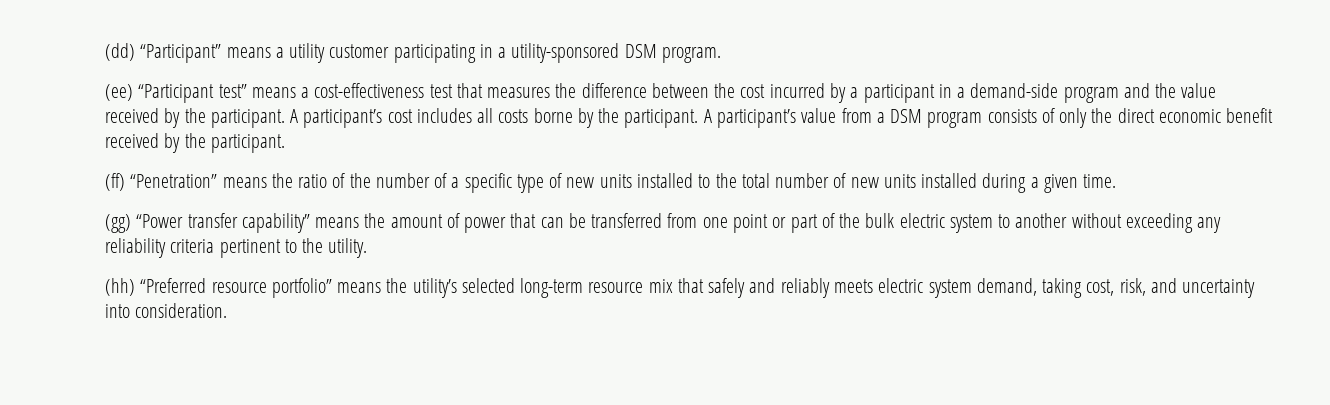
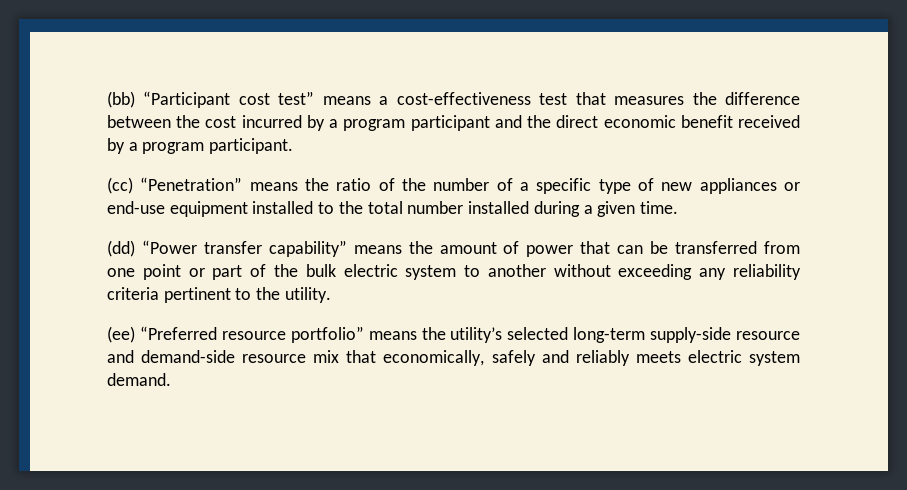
[105,43,721,63] [105,84,215,103] (dd) “Participant” means a utility customer participating in a utility-sponsored DSM program. // (ee) “Participant -> [107,91,270,108] (bb) “Participant cost
[863,83,1217,103] [105,108,1088,128] participant in a demand-side program and the value received by the participant. A participant’s cost includes all costs borne by the participant. A participant’s value from a DSM program consists of only -> [343,115,522,131] program participant and
[184,133,206,148] the -> [128,142,205,154] a program
[105,173,125,191] (ff) -> [107,177,133,194] (cc)
[599,174,632,188] units -> [699,178,800,194] [107,201,248,217] appliances or end-use equipment
[833,173,916,188] of new units -> (464, 207) none
[105,214,131,233] (gg) -> [107,240,135,257] (dd)
[105,278,135,296] (hh) -> [107,326,135,343] (ee)
(584, 288) none -> [650,327,800,343] [107,350,236,363] supply-side resource and demand-side
(704, 285) none -> [383,350,485,366] economically,
[976,278,1256,298] [105,303,228,318] demand, taking cost, risk, and uncertainty into consideration. -> [107,373,171,386] demand.

